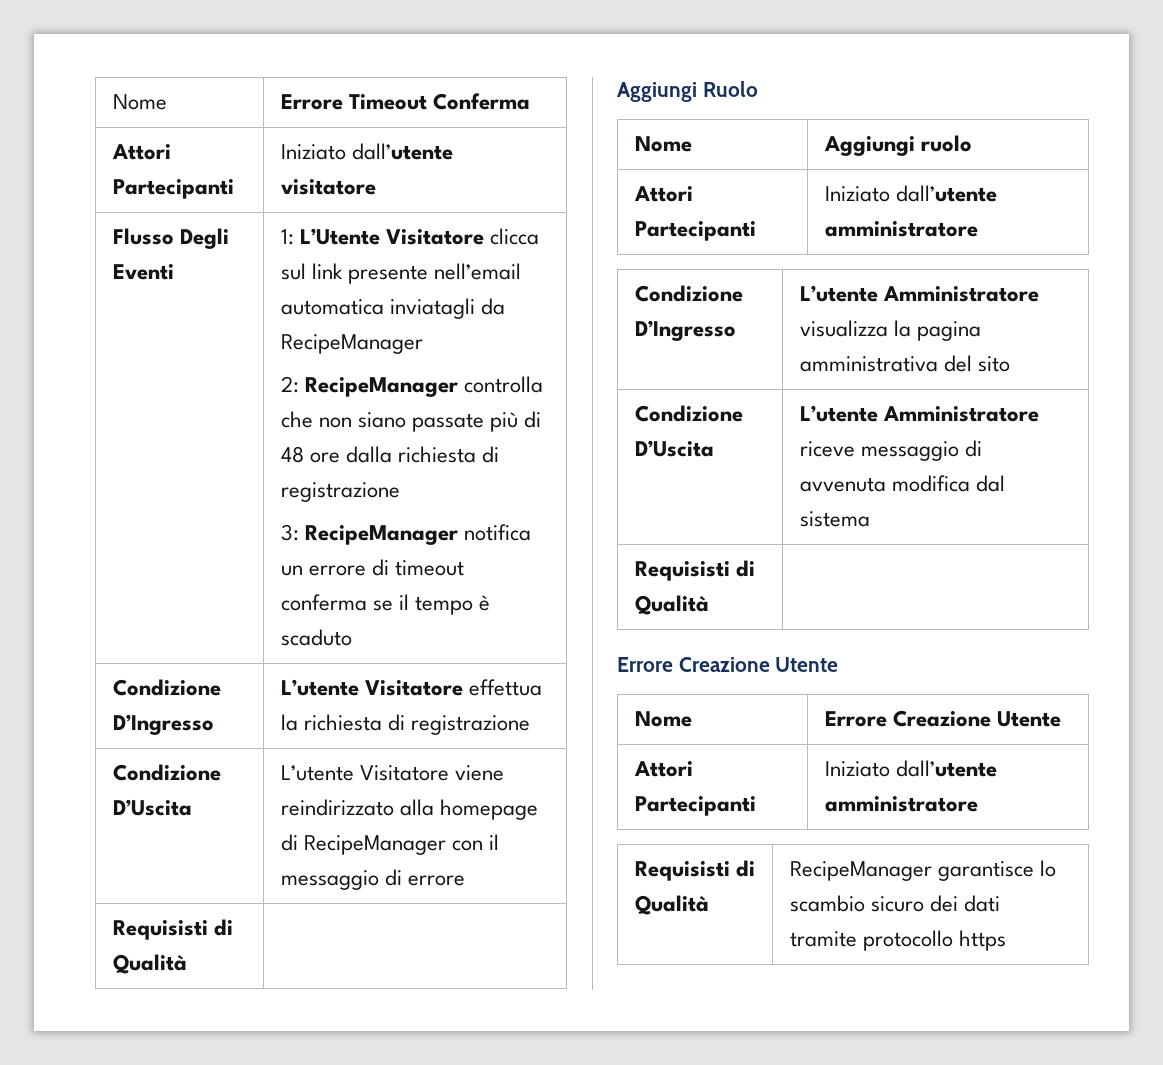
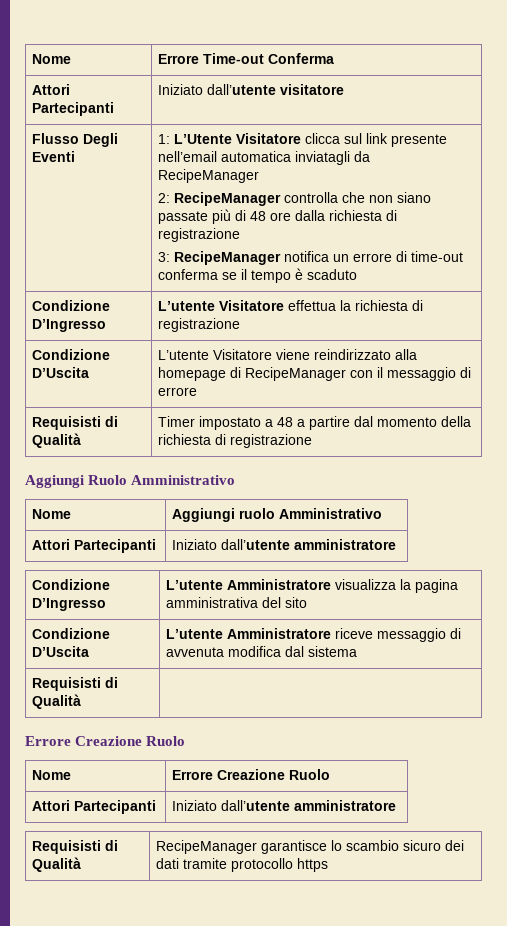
[112,94,167,110] [280,94,427,110] Nome | Errore Timeout -> [32,54,72,64] [158,53,265,64] Nome | Errore Time-out
[394,560,464,576] timeout -> [411,251,464,262] time-out
(187, 964) none -> [158,416,472,430] [158,434,313,448] Timer impostato a 48 a partire dal momento della richiesta di registrazione
(758, 89) none -> [131,475,236,485] Amministrativo
(972, 143) none -> [279,508,383,519] Amministrativo
[775,657,839,672] Utente -> [146,736,186,746] Ruolo
[996,711,1061,727] Utente -> [289,769,331,780] Ruolo

